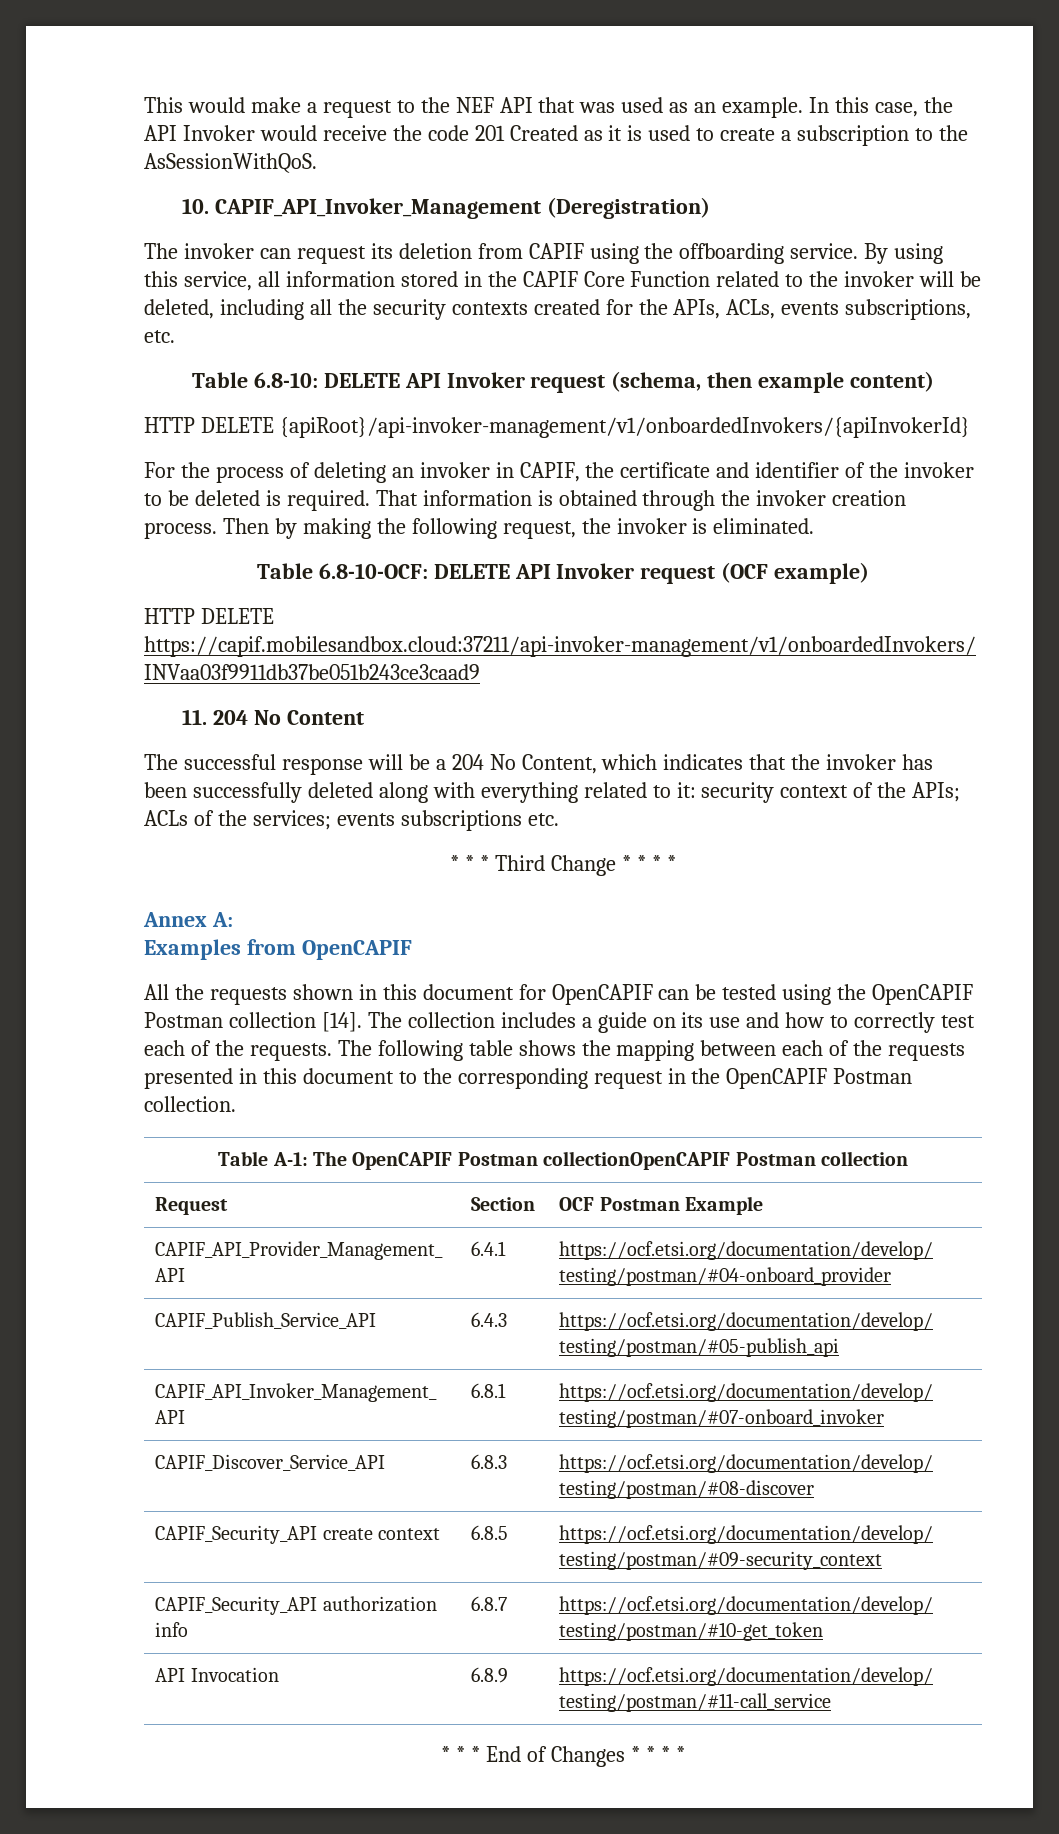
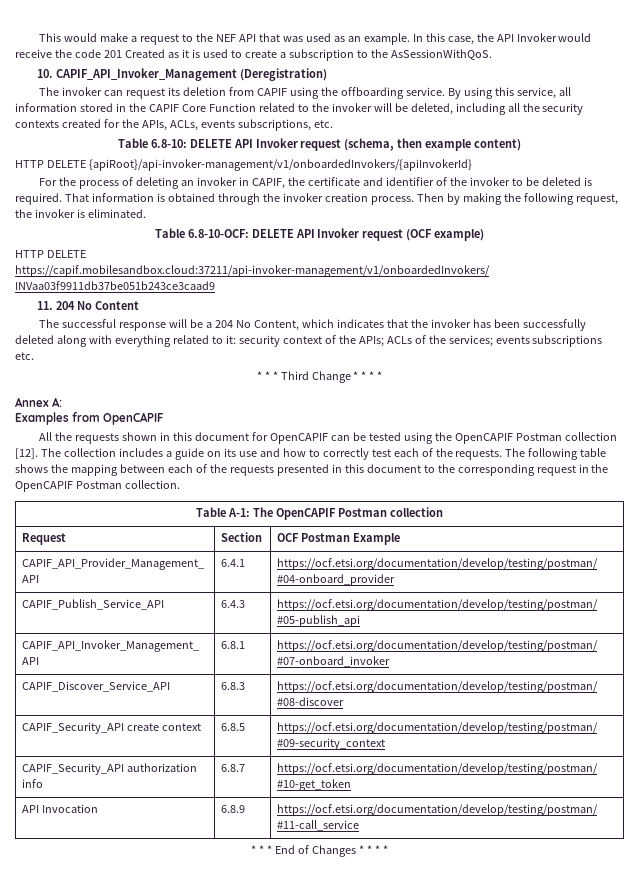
[321,1012,362,1032] [14]. -> [15,448,38,459] [12].
[543,1151,816,1170] collectionOpenCAPIF Postman -> (387, 512) none

